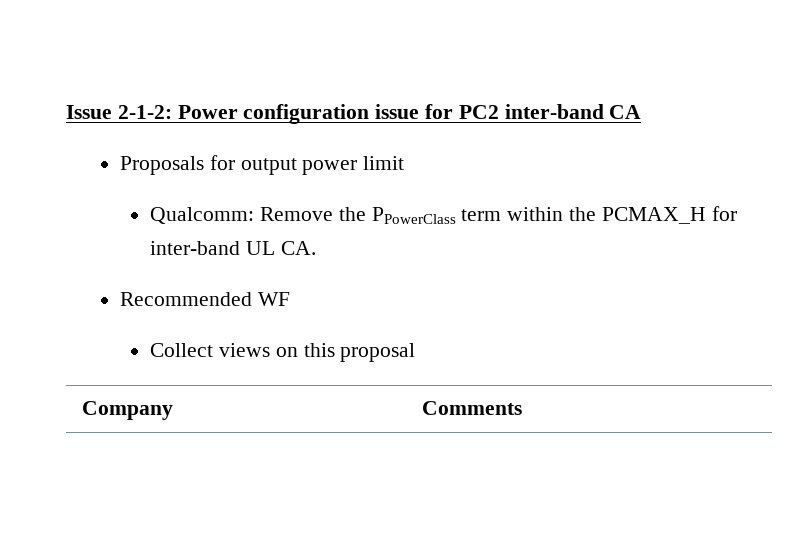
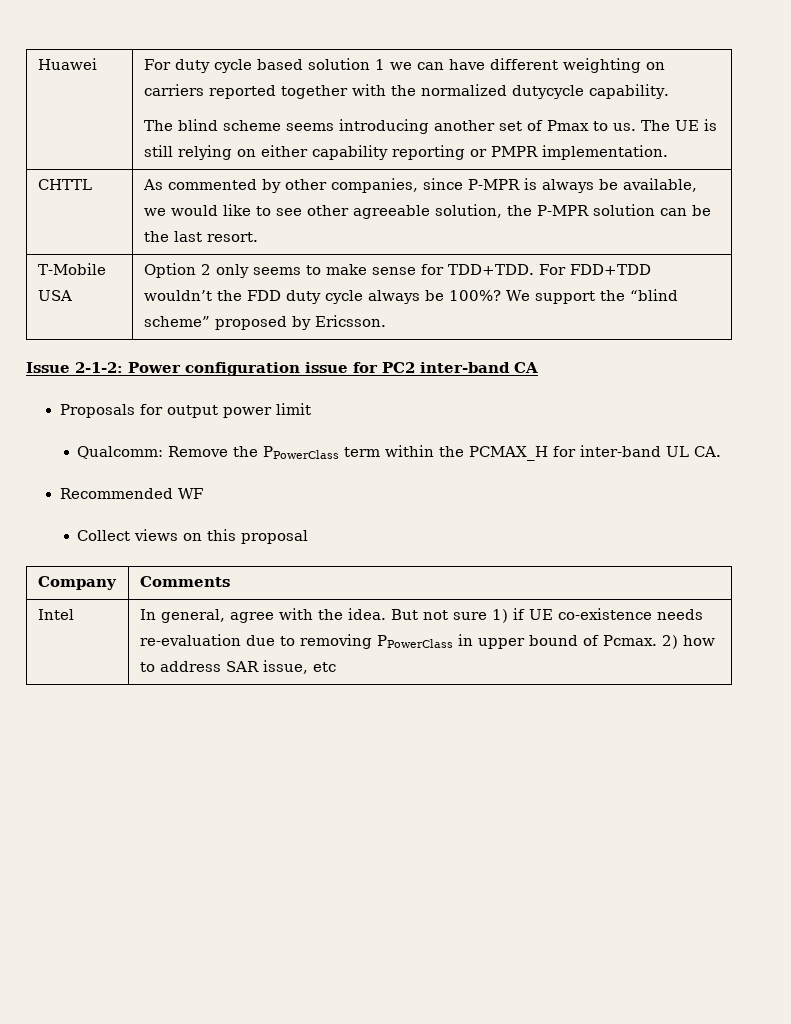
(66, 112) none -> [37,58,97,70] [143,58,665,73] [143,84,669,99] [143,119,717,134] [143,145,668,160] [37,179,92,190] [142,178,697,193] [143,204,711,219] [143,231,258,242] [37,263,106,275] [37,290,72,301] [143,263,651,278] [143,289,678,304] [143,315,386,330] Huawei | For duty cycle based solution 1 we can have different weighting on carriers reported together with the normalized dutycycle capability. // The blind scheme seems introducing another set of Pmax to us. The UE is still relying on either capability reporting or PMPR implementation. // CHTTL | As commented by other companies, since P-MPR is always be available, we would like to see other agreeable solution, the P-MPR solution can be the last resort. // T-Mobile USA | Option 2 only seems to make sense for TDD+TDD. For FDD+TDD wouldn’t the FDD duty cycle always be 100%? We support the “blind scheme” proposed by Ericsson. //
(523, 408) none -> [37,609,74,620] [139,608,703,623] [139,634,715,649] [139,660,336,674] // Intel | In general, agree with the idea. But not sure 1) if UE co-existence needs re-evaluation due to removing PPowerClass in upper bound of Pcmax. 2) how to address SAR issue, etc

